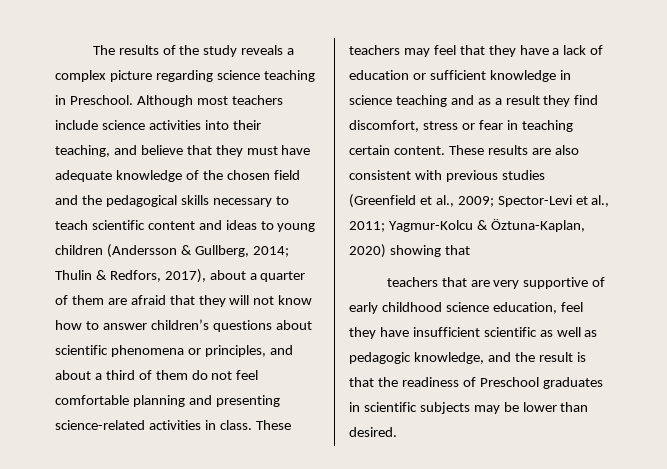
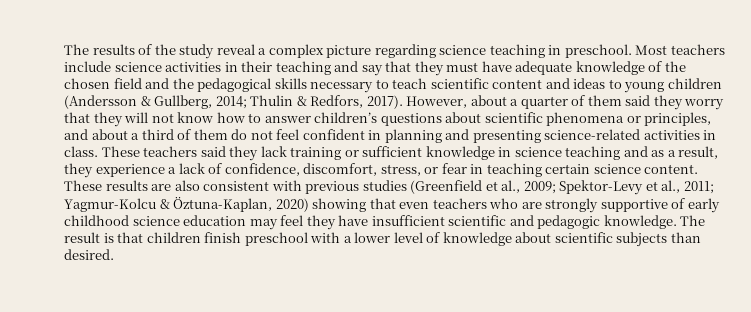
[241,45,284,55] reveals -> [216,44,255,55] reveal
[69,95,228,107] Preschool. Although most -> [564,44,668,58] preschool. Most
[204,120,261,130] [55,145,183,157] into their teaching, and believe -> [224,61,383,76] in their teaching and say
[164,269,206,283] 2017), -> [366,95,468,109] 2017). However,
[107,295,166,305] are afraid -> [625,95,725,110] said they worry
[55,395,129,405] comfortable -> [302,129,382,140] confident in
[403,45,604,57] [349,70,409,80] may feel that they have a lack of education -> [200,146,342,161] said they lack training
[505,95,599,107] [349,120,458,132] result they find discomfort, stress -> [678,146,719,159] [64,163,421,178] result, they experience a lack of confidence, discomfort, stress,
(390, 150) none -> [593,164,641,174] science
[497,195,572,207] Spector-Levi -> [559,180,644,195] Spektor-Levy
[386,277,520,289] // teachers that are very -> [399,198,599,213] even teachers who are strongly
[492,302,557,314] education, -> [183,215,278,230] education may
[539,327,598,337] [349,352,586,364] [349,377,603,389] [349,402,557,414] as well as pedagogic knowledge, and the result is that the readiness of Preschool graduates in scientific subjects may be lower -> [509,215,706,229] [64,232,668,247] and pedagogic knowledge. The result is that children finish preschool with a lower level of knowledge about scientific subjects

